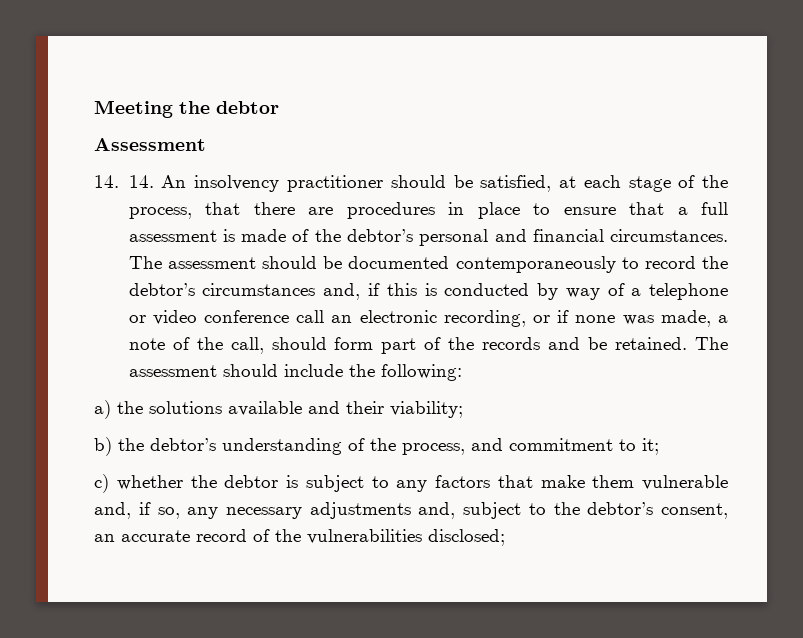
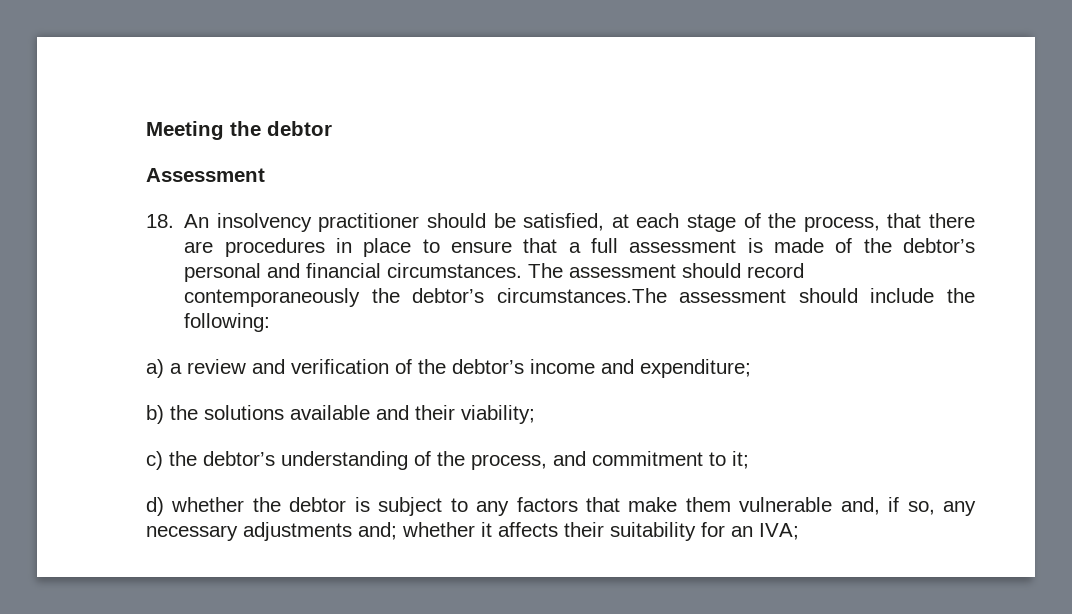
[94,175,154,188] 14. 14. -> [146,214,175,228] 18.
[323,256,729,273] [128,283,729,300] [128,310,728,327] [128,337,729,354] be documented contemporaneously to record the debtor’s circumstances and, if this is conducted by way of a telephone or video conference call an electronic recording, or if none was made, a note of the call, should form part of the records and be retained. The -> [747,263,805,278] [184,288,667,307] record contemporaneously the debtor’s circumstances.The
(112, 409) none -> [170,359,752,378] [146,405,165,424] a review and verification of the debtor’s income and expenditure; // b)
[94,437,113,456] b) -> [146,451,164,470] c)
[94,474,110,493] c) -> [146,497,165,516] d)
[418,502,729,519] [94,529,506,546] and, subject to the debtor’s consent, an accurate record of the vulnerabilities disclosed; -> [358,522,800,541] and; whether it affects their suitability for an IVA;

